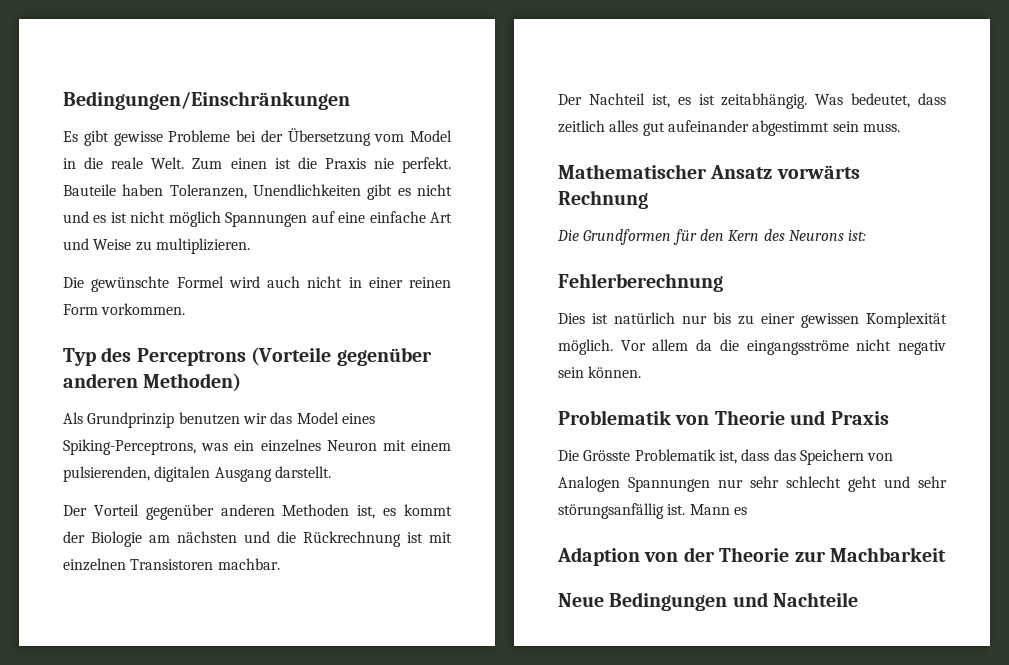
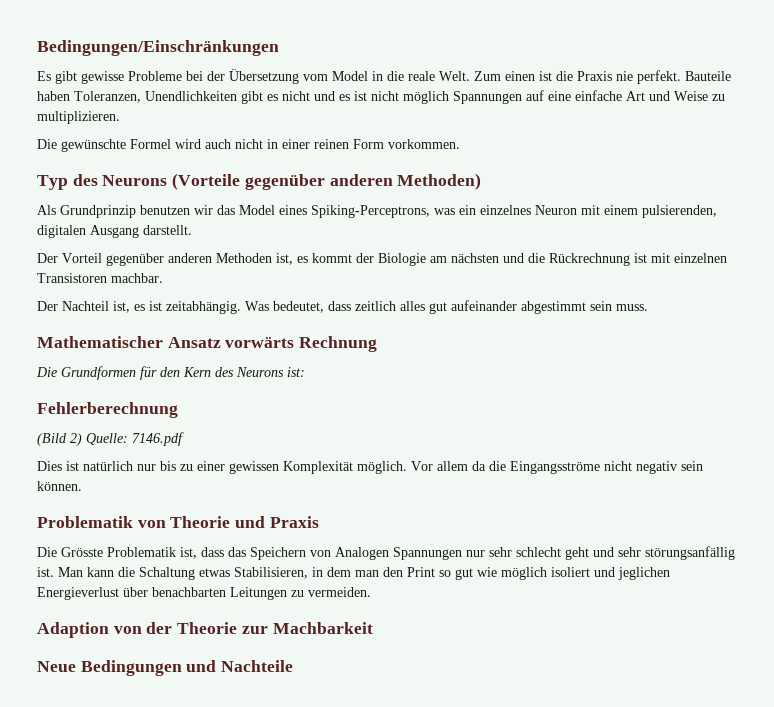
[136,348,246,366] Perceptrons -> [102,175,168,186] Neurons
(723, 282) none -> [37,432,184,446] // (Bild 2) Quelle: 7146.pdf
[746,340,849,355] eingangsströme -> [510,461,600,474] Eingangsströme
[689,504,747,515] Mann es -> [58,567,670,580] [37,587,371,600] Man kann die Schaltung etwas Stabilisieren, in dem man den Print so gut wie möglich isoliert und jeglichen Energieverlust über benachbarten Leitungen zu vermeiden.

